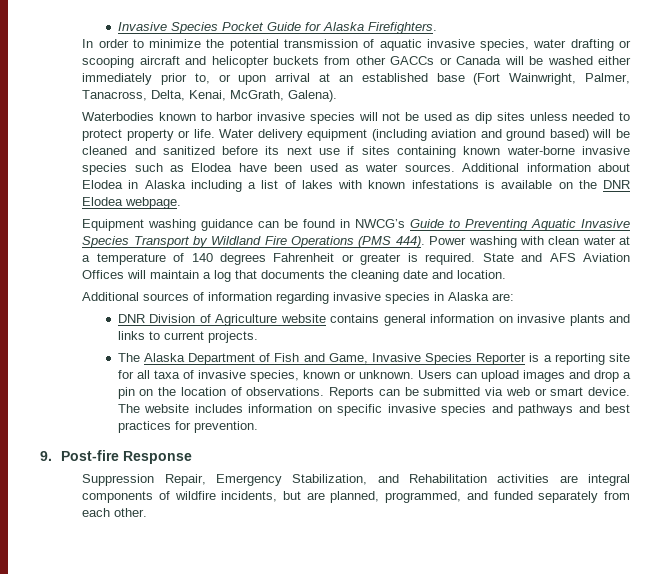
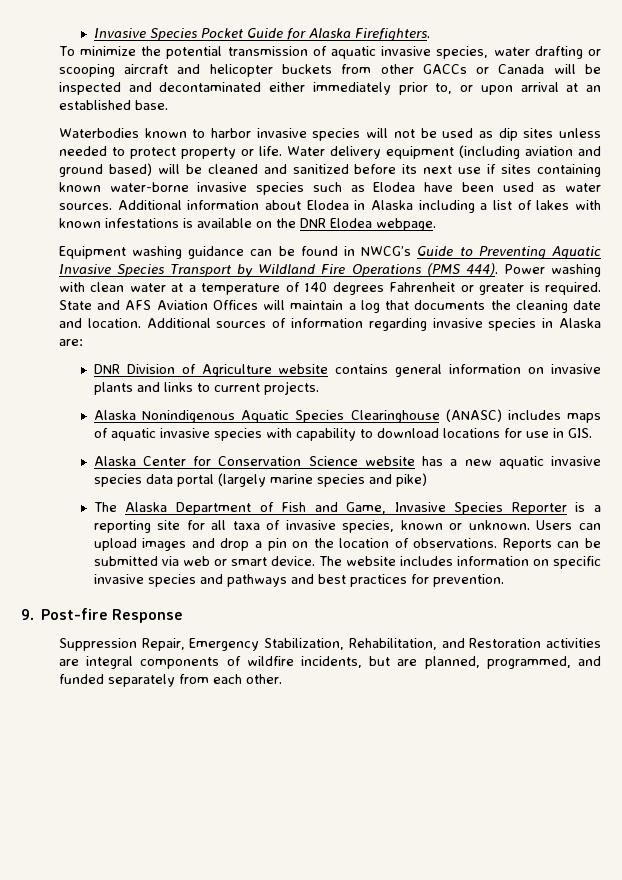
[82,39,144,48] In order to -> [58,46,75,56] To
[547,56,593,65] washed -> [58,82,262,95] inspected and decontaminated
[436,73,631,85] [82,90,338,102] base (Fort Wainwright, Palmer, Tanacross, Delta, Kenai, McGrath, Galena). -> [134,100,168,110] base.
(507, 274) // -> (141, 323) none
(258, 337) none -> [93,409,601,423] [93,428,592,441] [93,456,601,469] [93,473,427,487] // Alaska Nonindigenous Aquatic Species Clearinghouse (ANASC) includes maps of aquatic invasive species with capability to download locations for use in GIS. // Alaska Center for Conservation Science website has a new aquatic invasive species data portal (largely marine species and pike)
[377,474,487,483] and Rehabilitation -> [348,638,542,650] Rehabilitation, and Restoration

